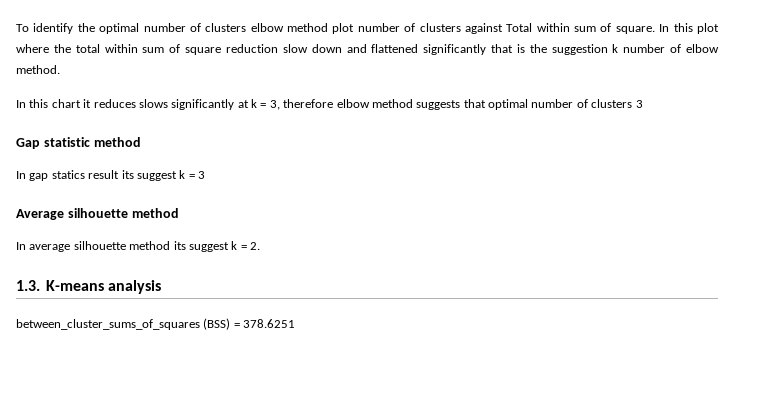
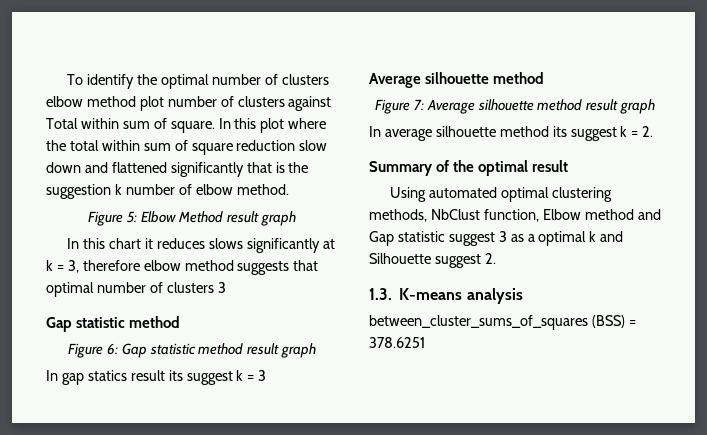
(60, 69) none -> [87,211,297,226] // Figure 5: Elbow Method result graph
(141, 142) none -> [67,343,317,358] // Figure 6: Gap statistic method result graph
(179, 213) none -> [374,99,656,114] // Figure 7: Average silhouette method result graph
(260, 246) none -> [369,160,569,176] [390,187,612,202] [369,209,661,222] [369,231,624,246] [369,253,496,268] // Summary of the optimal result // Using automated optimal clustering methods, NbClust function, Elbow method and Gap statistic suggest 3 as a optimal k and Silhouette suggest 2.

